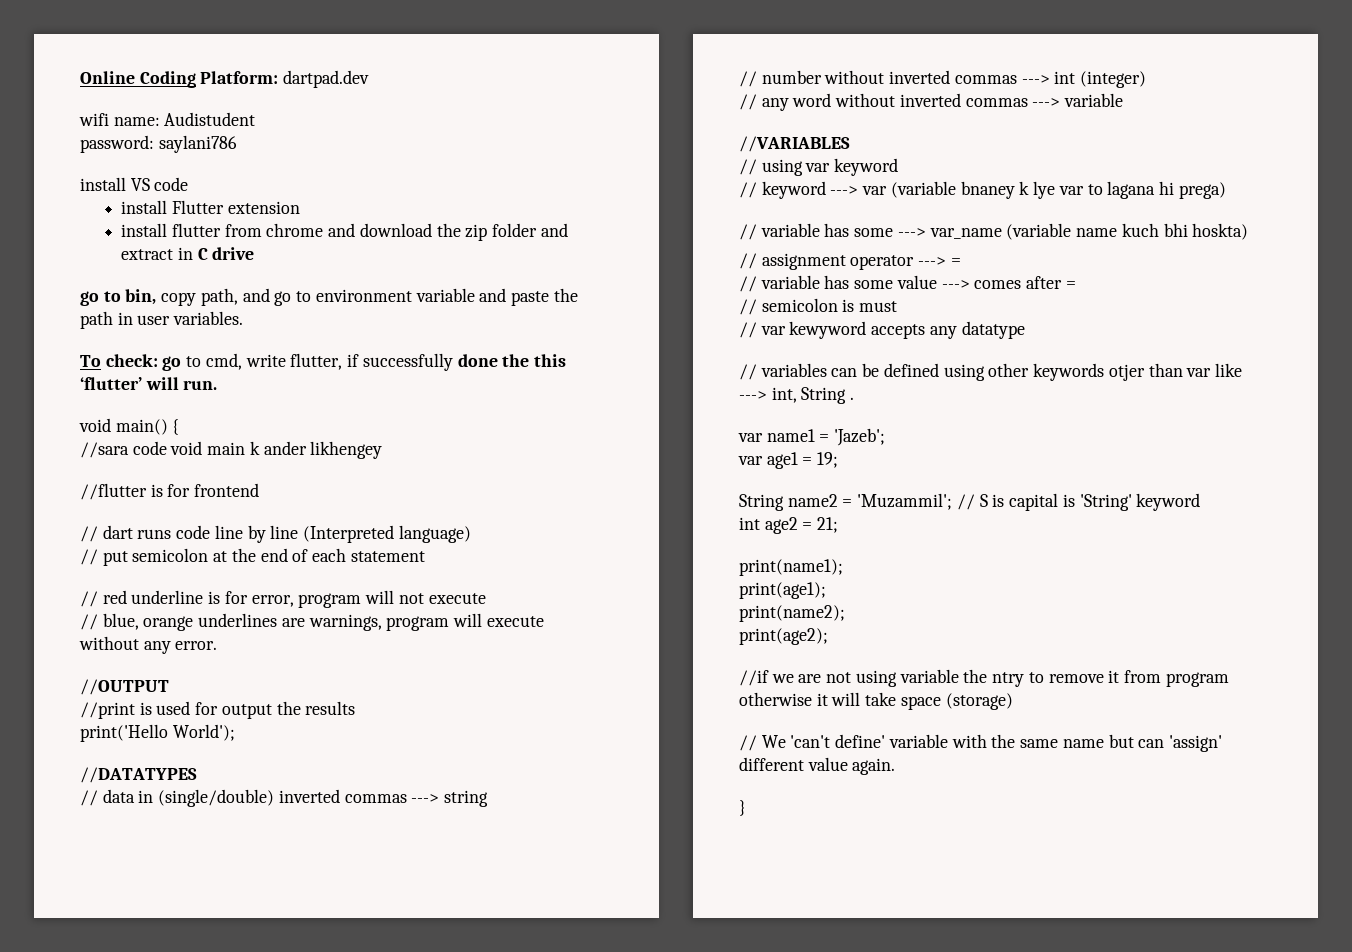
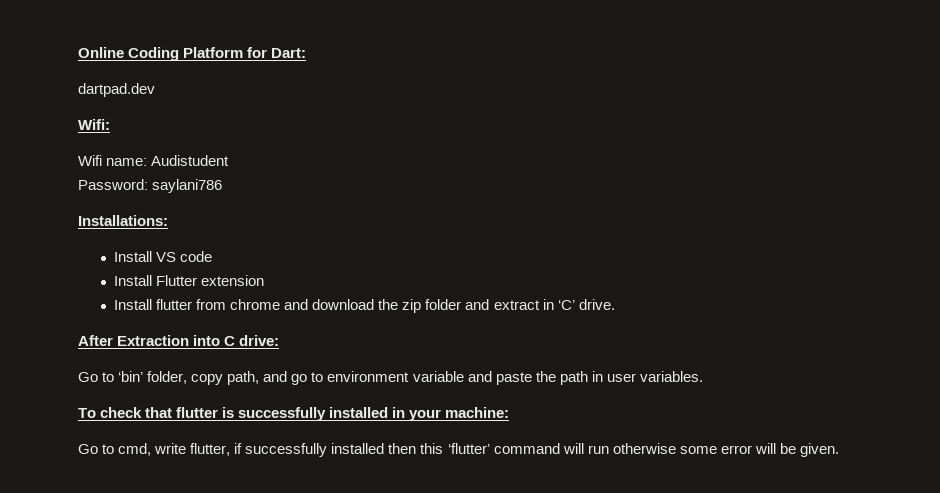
[200,71,279,84] Platform: -> [183,47,307,58] Platform for Dart: //
[79,113,109,126] wifi -> [78,119,110,130] [78,155,102,166] Wifi: // Wifi
[80,135,154,153] password: -> [78,179,148,190] Password:
[80,177,126,191] install -> [78,215,168,226] [114,251,153,262] Installations: // Install
[121,200,168,214] install -> [114,275,153,286] Install
[121,223,168,237] install -> [114,299,153,310] Install
[197,247,255,260] [80,289,157,306] C drive // go to bin, -> [557,299,615,310] [78,335,280,346] [78,371,188,384] ‘C’ drive. // After Extraction into C drive: // Go to ‘bin’ folder,
[105,354,182,371] check: go -> [100,407,510,421] [78,444,98,454] check that flutter is successfully installed in your machine: // Go
[457,354,566,367] [80,377,218,390] [79,418,180,435] [80,441,383,459] [80,483,260,500] [80,525,471,543] [80,548,425,566] [80,590,486,608] [80,613,544,631] [79,636,218,654] [80,679,169,695] [80,701,356,719] [80,724,235,742] [80,767,197,783] [80,789,489,807] [739,70,1147,88] [739,93,1124,111] [739,136,850,152] [739,158,899,176] [739,181,1226,199] [739,223,1249,240] [739,253,961,270] [739,275,1076,292] [739,298,898,315] [739,321,1025,339] [739,363,1242,381] [739,387,855,404] [738,428,886,446] [738,452,839,469] [739,493,1201,511] [739,517,839,534] [739,559,843,576] [739,582,826,599] [739,605,845,622] [739,628,828,645] [739,669,1229,687] [739,692,1013,710] [739,734,1222,752] [739,757,896,775] [739,800,746,816] done the this ‘flutter’ will run. // void main() { // //sara code void main k ander likhengey // //flutter is for frontend // // dart runs code line by line (Interpreted language) // // put semicolon at the end of each statement // // red underline is for error, program will not execute // // blue, orange underlines are warnings, program will execute without any error. // //OUTPUT // //print is used for output the results // print('Hello World'); // //DATATYPES // // data in (single/double) inverted commas ---> string // // number without inverted commas ---> int (integer) // // any word without inverted commas ---> variable // //VARIABLES // // using var keyword // // keyword ---> var (variable bnaney k lye var to lagana hi prega) // // variable has some ---> var_name (variable name kuch bhi hoskta) // // assignment operator ---> = // // variable has some value ---> comes after = // // semicolon is must // // var kewyword accepts any datatype // // variables can be defined using other keywords otjer than var like ---> int, String . // var name1 = 'Jazeb'; // var age1 = 19; // String name2 = 'Muzammil'; // S is capital is 'String' keyword // int age2 = 21; // print(name1); // print(age1); // print(name2); // print(age2); // //if we are not using variable the ntry to remove it from program otherwise it will take space (storage) // // We 'can't define' variable with the same name but can 'assign' different value again. // } -> [331,443,839,457] installed then this ‘flutter’ command will run otherwise some error will be given.

